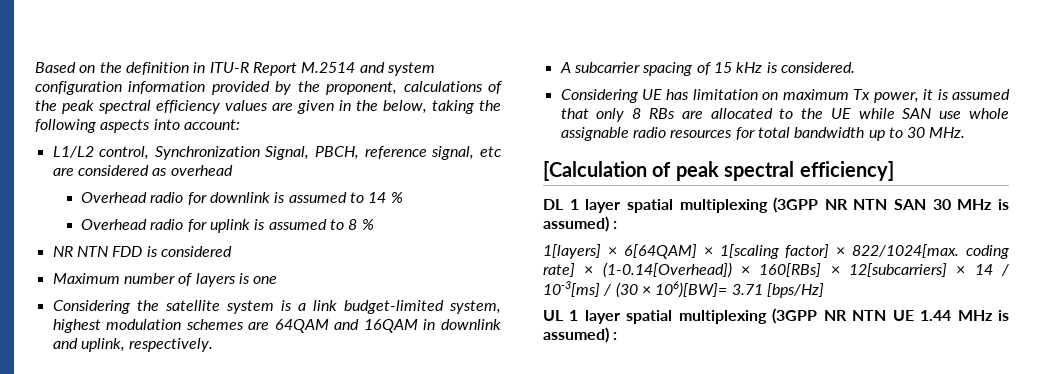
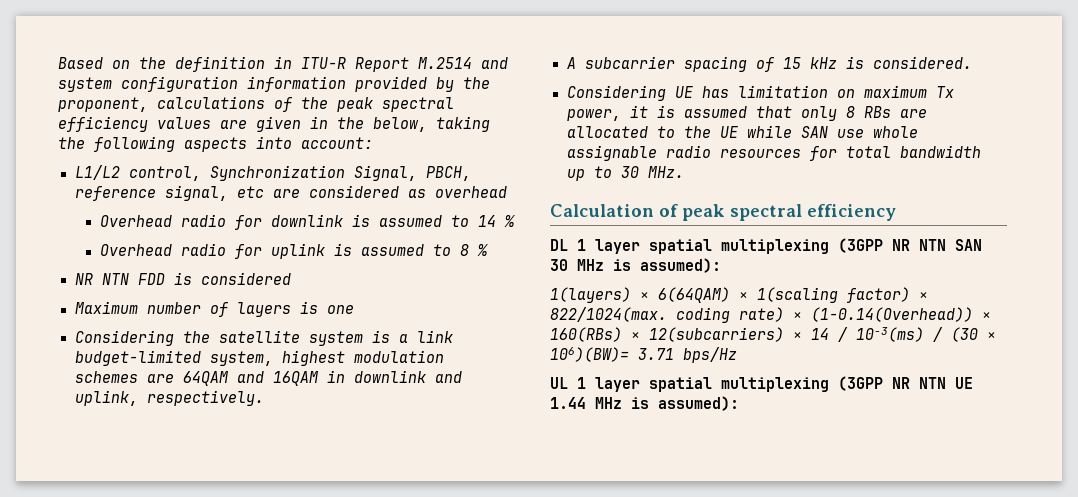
[543,161,647,181] [Calculation -> [550,204,654,217] Calculation
[799,161,894,181] efficiency] -> [807,204,896,221] efficiency
[543,216,618,232] [543,244,1009,259] [543,262,947,278] assumed) : // 1[layers] × 6[64QAM] × 1[scaling factor] × 822/1024[max. coding rate] × (1-0.14[Overhead]) × 160[RBs] × 12[subcarriers] -> [640,258,721,273] [550,287,928,303] [550,307,991,323] [550,327,784,342] assumed): // 1(layers) × 6(64QAM) × 1(scaling factor) × 822/1024(max. coding rate) × (1-0.14(Overhead)) × 160(RBs) × 12(subcarriers)
[543,281,600,297] 10-3[ms] -> [856,327,924,342] 10-3(ms)
[655,281,824,298] 106)[BW]= 3.71 [bps/Hz] -> [550,347,737,363] 106)(BW)= 3.71 bps/Hz
[543,327,618,343] assumed) : -> [658,396,739,411] assumed):

